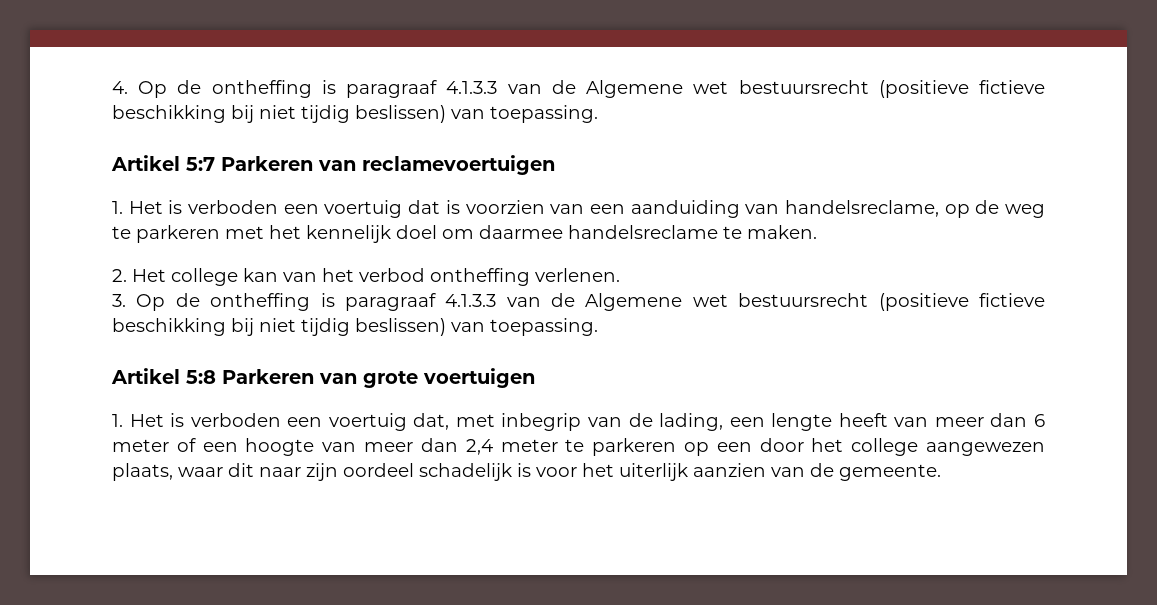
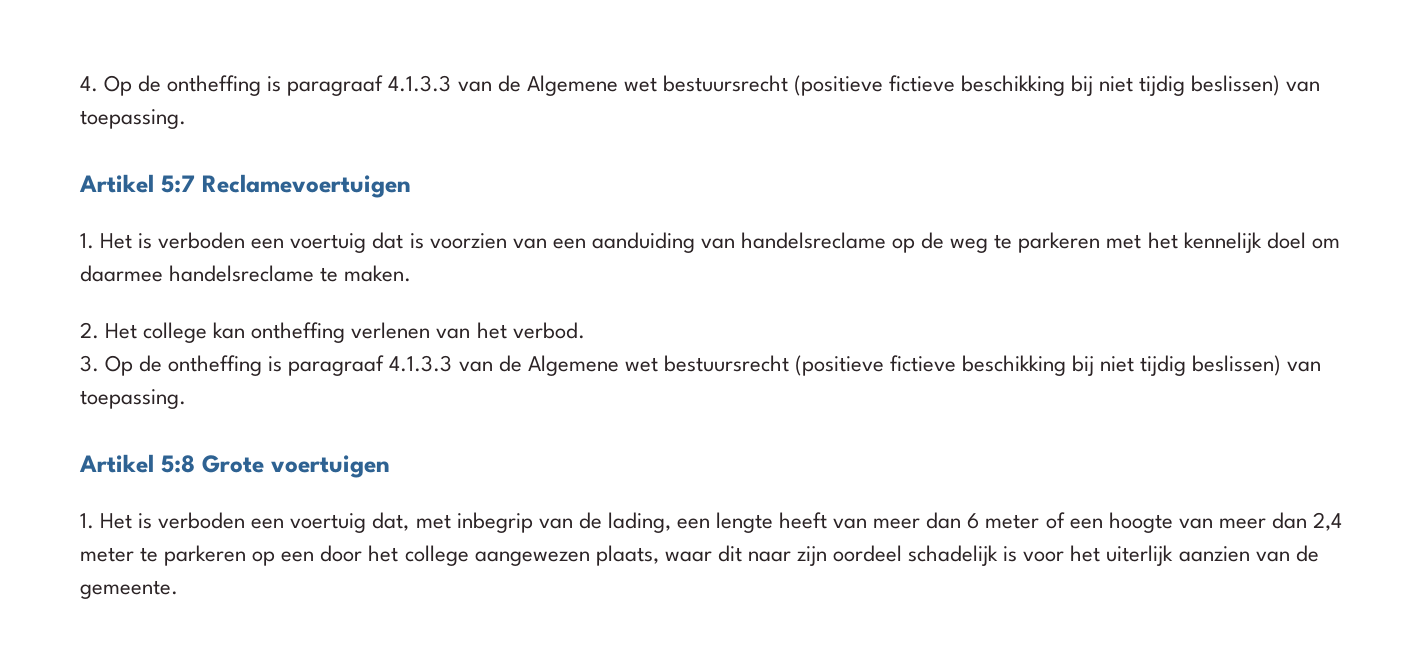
[221,155,555,175] Parkeren van reclamevoertuigen -> [202,174,411,198] Reclamevoertuigen
[784,200,939,217] handelsreclame, -> [740,232,886,249] handelsreclame
[283,268,620,286] van het verbod ontheffing verlenen. -> [251,322,585,343] ontheffing verlenen van het verbod.
[222,369,418,388] Parkeren van grote -> [202,455,264,473] Grote

